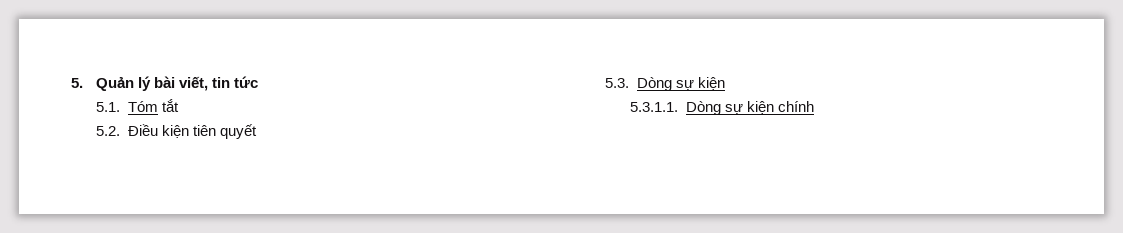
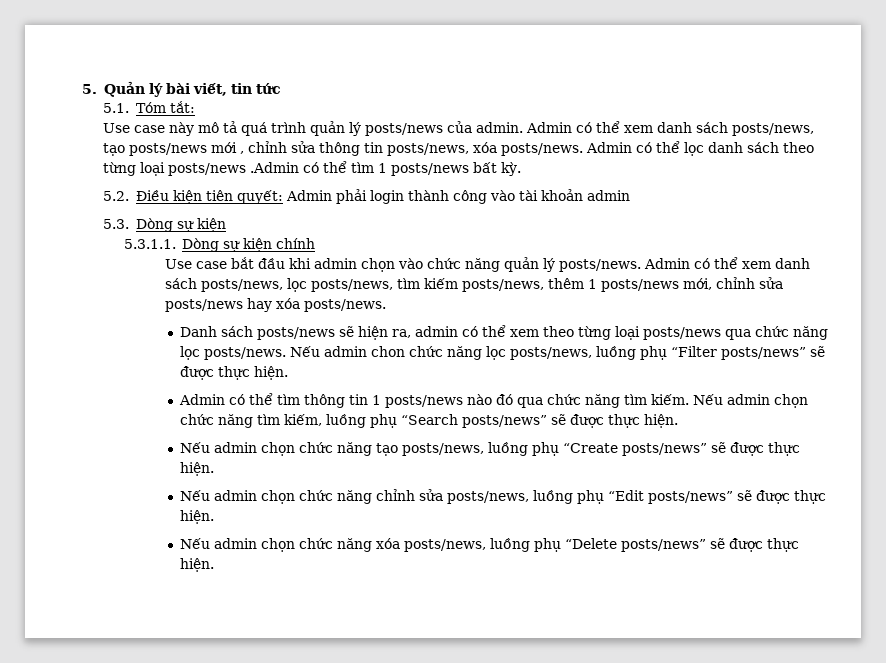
[161,99,179,112] [96,124,257,139] tắt // 5.2. Điều kiện tiên quyết -> [169,101,195,113] [102,121,814,136] [102,141,814,156] [102,161,521,176] [102,189,630,204] tắt: // Use case này mô tả quá trình quản lý posts/news của admin. Admin có thể xem danh sách posts/news, tạo posts/news mới , chỉnh sửa thông tin posts/news, xóa posts/news. Admin có thể lọc danh sách theo từng loại posts/news .Admin có thể tìm 1 posts/news bất kỳ. // 5.2. Điều kiện tiên quyết: Admin phải login thành công vào tài khoản admin
(815, 106) none -> [165,257,811,272] [165,277,784,292] [165,298,387,312] [180,325,829,340] [180,346,826,360] [180,366,289,380] [179,393,809,408] [180,414,679,428] [180,442,801,456] [180,462,215,476] [180,489,827,504] [180,510,215,524] [180,538,800,552] [180,558,215,572] // Use case bắt đầu khi admin chọn vào chức năng quản lý posts/news. Admin có thể xem danh sách posts/news, lọc posts/news, tìm kiếm posts/news, thêm 1 posts/news mới, chỉnh sửa posts/news hay xóa posts/news. // Danh sách posts/news sẽ hiện ra, admin có thể xem theo từng loại posts/news qua chức năng lọc posts/news. Nếu admin chon chức năng lọc posts/news, luồng phụ “Filter posts/news” sẽ được thực hiện. // Admin có thể tìm thông tin 1 posts/news nào đó qua chức năng tìm kiếm. Nếu admin chọn chức năng tìm kiếm, luồng phụ “Search posts/news” sẽ được thực hiện. // Nếu admin chọn chức năng tạo posts/news, luồng phụ “Create posts/news” sẽ được thực hiện. // Nếu admin chọn chức năng chỉnh sửa posts/news, luồng phụ “Edit posts/news” sẽ được thực hiện. // Nếu admin chọn chức năng xóa posts/news, luồng phụ “Delete posts/news” sẽ được thực hiện.

